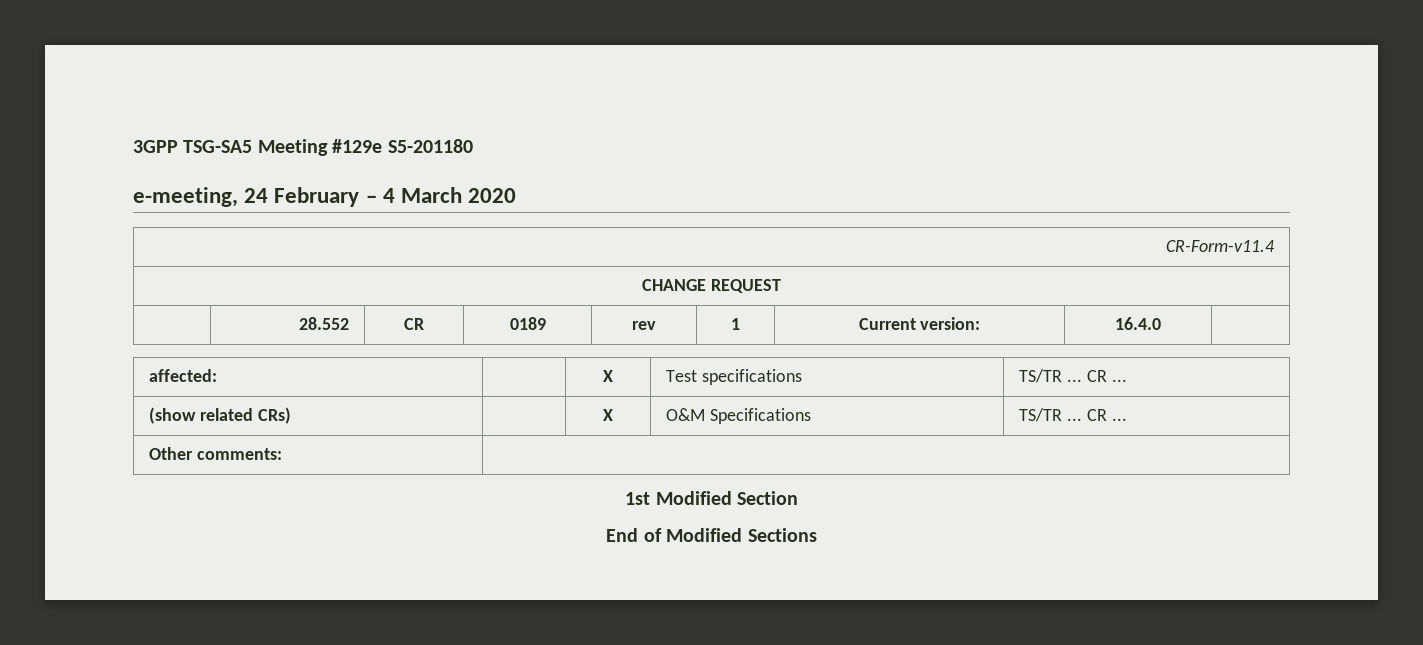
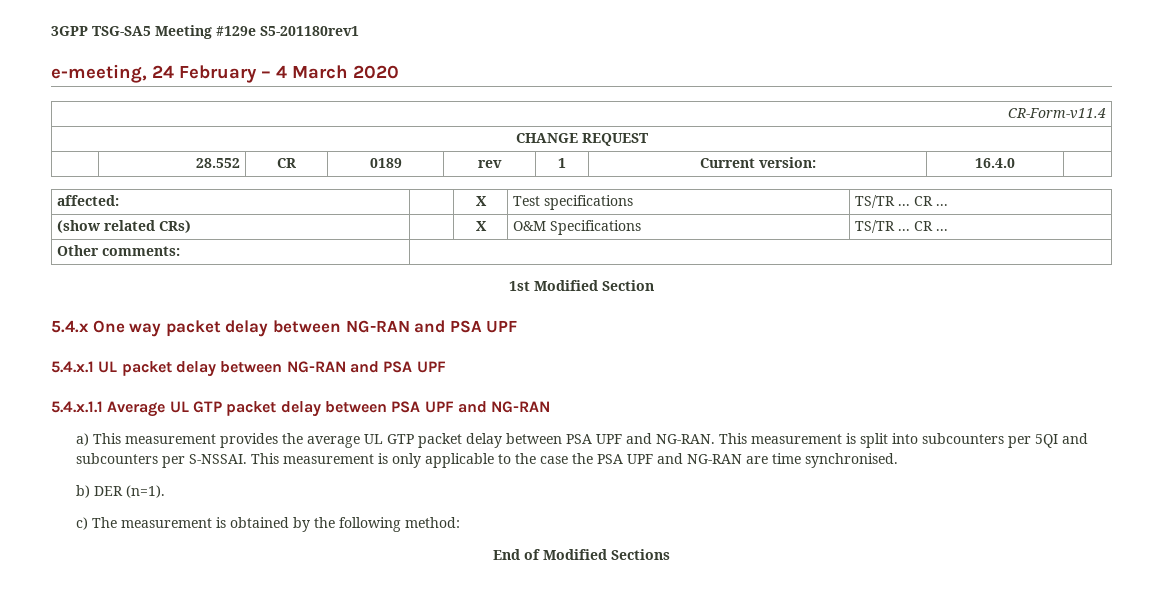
[387,139,473,153] S5-201180 -> [260,26,359,36] S5-201180rev1
(798, 498) none -> [51,320,518,337] [51,361,446,377] [51,401,551,417] [75,433,1088,448] [75,453,898,468] [75,485,165,498] [75,517,460,532] // 5.4.x One way packet delay between NG-RAN and PSA UPF // 5.4.x.1 UL packet delay between NG-RAN and PSA UPF // 5.4.x.1.1 Average UL GTP packet delay between PSA UPF and NG-RAN // a) This measurement provides the average UL GTP packet delay between PSA UPF and NG-RAN. This measurement is split into subcounters per 5QI and subcounters per S-NSSAI. This measurement is only applicable to the case the PSA UPF and NG-RAN are time synchronised. // b) DER (n=1). // c) The measurement is obtained by the following method:

